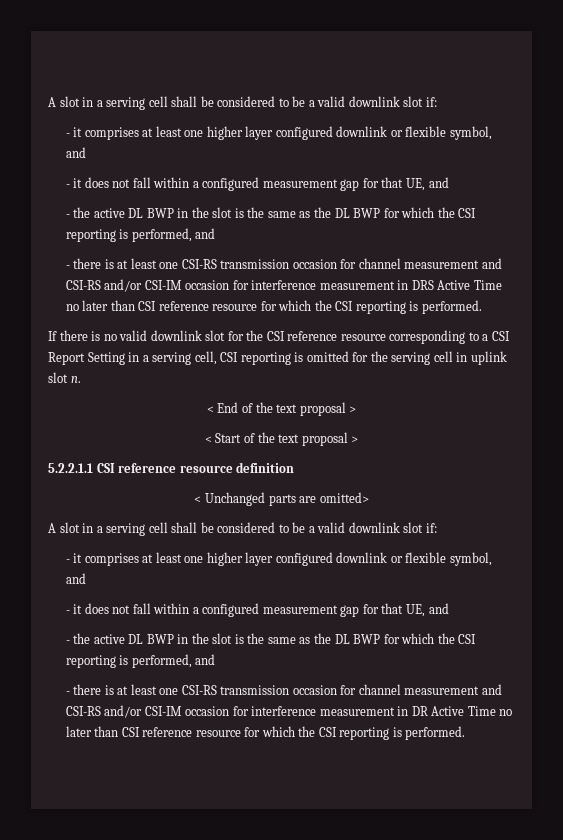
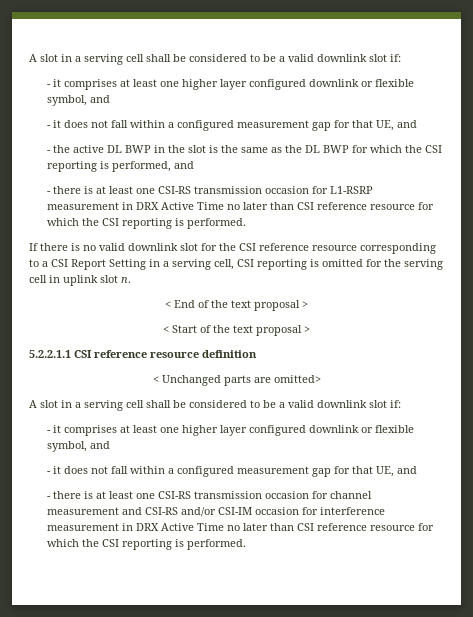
[358,258,502,269] [65,279,434,292] channel measurement and CSI-RS and/or CSI-IM occasion for interference measurement in DRS -> [330,186,374,194] [47,202,160,210] L1-RSRP measurement in DRX
[65,633,477,644] [65,654,216,668] // - the active DL BWP in the slot is the same as the DL BWP for which the CSI reporting is performed, and -> (418, 470) none
[411,706,428,716] DR -> [136,523,160,531] DRX

